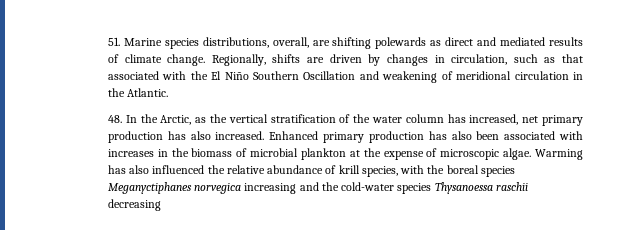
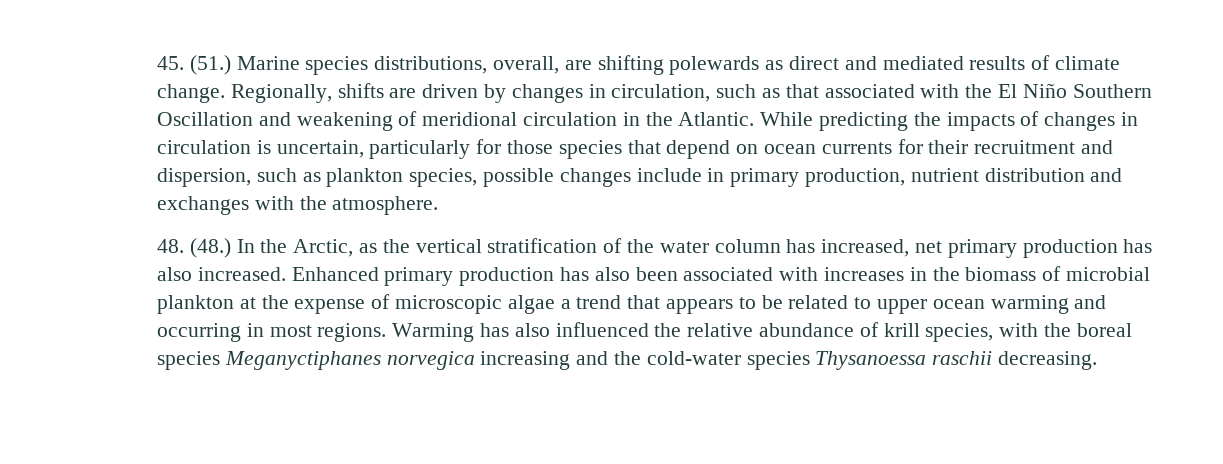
[107,37,120,46] 51. -> [156,55,231,75] 45. (51.)
(169, 92) none -> [760,111,1138,131] [156,139,1113,159] [156,168,1123,187] [156,196,439,215] While predicting the impacts of changes in circulation is uncertain, particularly for those species that depend on ocean currents for their recruitment and dispersion, such as plankton species, possible changes include in primary production, nutrient distribution and exchanges with the atmosphere.
(122, 119) none -> [189,238,231,258] (48.)
[503,148,532,160] algae. -> [507,295,1107,314] [156,323,387,342] algae a trend that appears to be related to upper ocean warming and occurring in most regions.
[107,199,161,211] decreasing -> [997,351,1097,370] decreasing.

